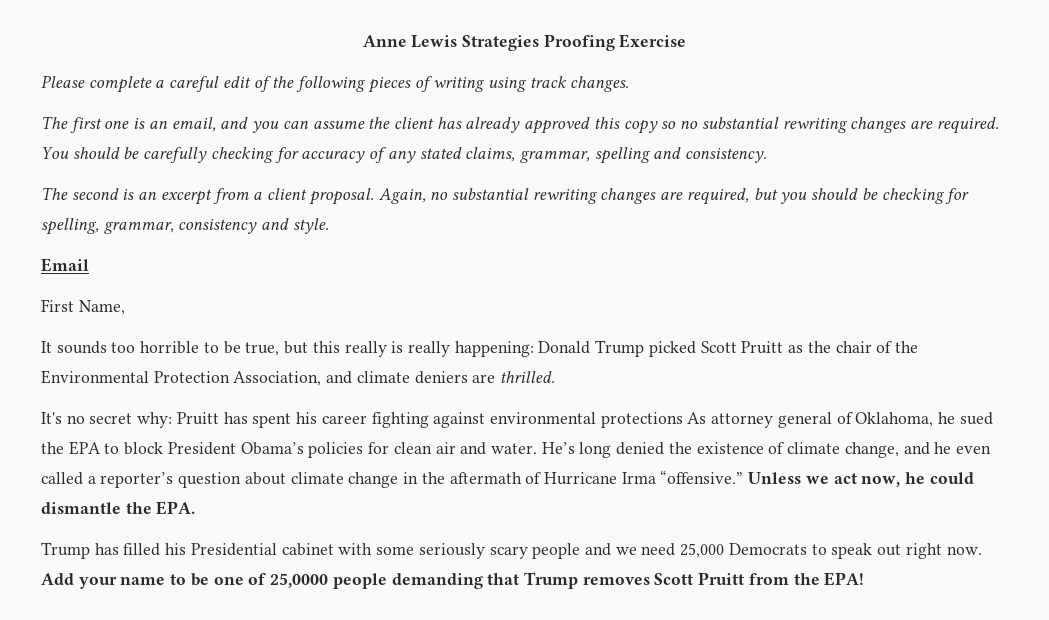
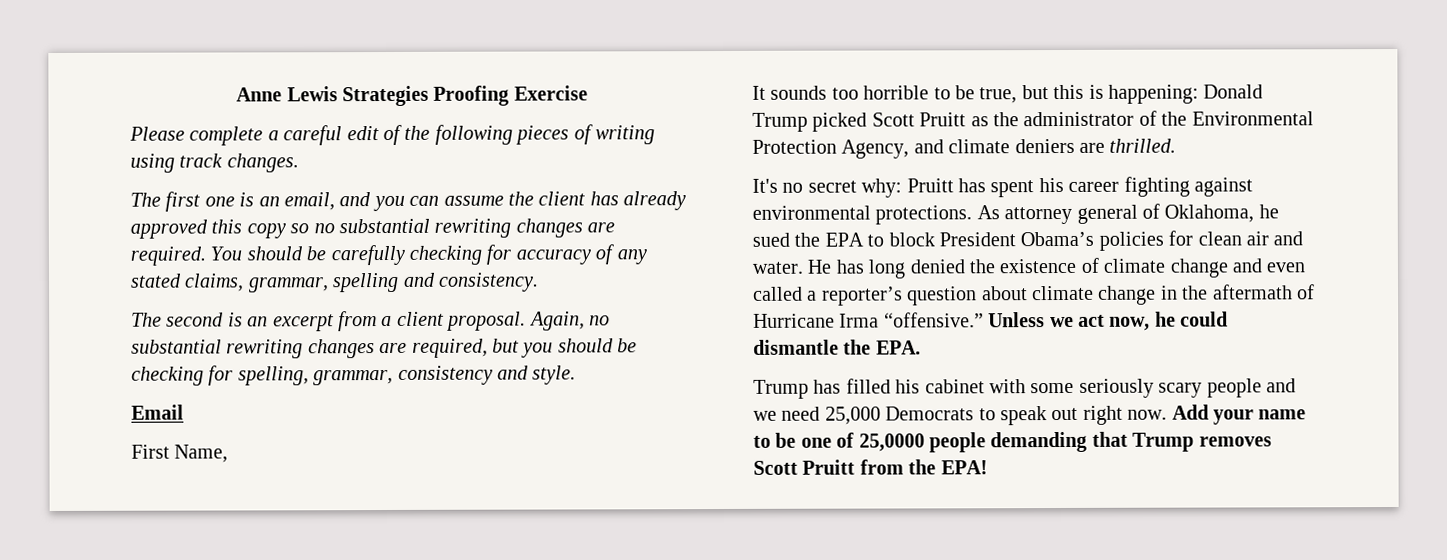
[344,341,450,357] really is really -> [1088,84,1104,99] is
[835,341,872,353] chair -> [1023,111,1135,127] administrator
[233,371,322,386] Association, -> [841,139,910,159] Agency,
[600,412,683,428] protections -> [875,205,973,225] protections.
[541,442,575,454] He’s -> [807,259,864,274] He has
[844,442,952,458] change, and he -> [1169,258,1262,278] change and
[190,543,277,556] Presidential -> (921, 386) none

